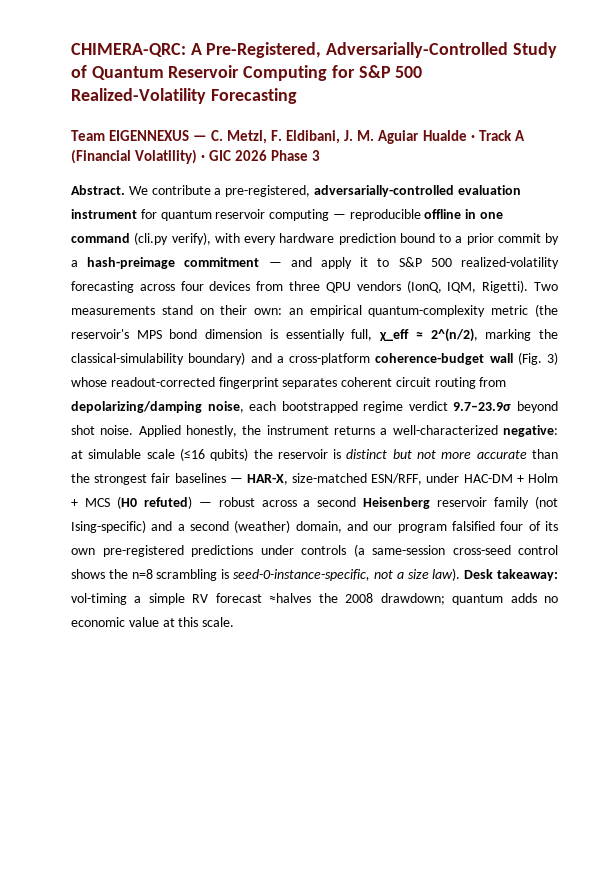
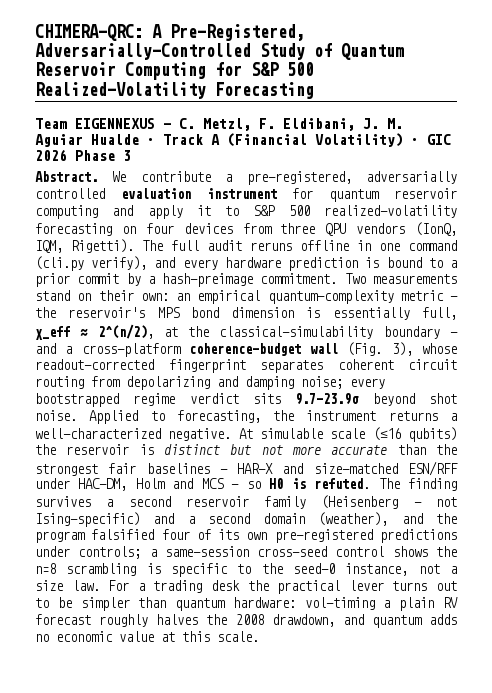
[313,185,454,197] adversarially-controlled -> [366,171,457,184] [35,188,105,199] adversarially controlled
[332,209,504,221] [71,232,559,245] [71,257,282,269] — reproducible offline in one command (cli.py verify), with every hardware prediction bound to a prior commit by a hash-preimage commitment — -> (98, 212) none
[139,284,175,291] across -> [121,226,136,234] on
(529, 286) none -> [142,240,457,251] [35,256,458,271] [35,273,338,287] The full audit reruns offline in one command (cli.py verify), and every hardware prediction is bound to a prior commit by a hash-preimage commitment.
[535,304,558,317] (the -> [450,296,458,301] [35,307,56,318] — the
[485,329,532,341] marking -> [163,327,178,337] at
[188,352,246,365] boundary) -> [383,326,458,339] boundary —
[547,352,558,365] 3) -> [391,342,413,356] 3),
[71,401,277,413] depolarizing/damping noise, each -> [126,376,385,390] depolarizing and damping noise; every
(448, 406) none -> [253,393,281,404] sits
[186,425,237,437] honestly, -> [150,410,261,423] to forecasting,
[502,425,558,437] [71,450,83,459] negative: at -> [168,428,253,441] negative. At
[246,473,558,485] [71,496,431,509] HAR-X, size-matched ESN/RFF, under HAC-DM + Holm + MCS (H0 refuted) — robust across a second Heisenberg -> [237,461,458,476] [35,478,457,491] [35,496,171,507] HAR-X and size-matched ESN/RFF under HAC-DM, Holm and MCS — so H0 is refuted. The finding survives a second
[535,496,558,509] (not -> [321,495,457,509] (Heisenberg — not
[234,520,393,533] (weather) domain, and our -> [263,512,457,526] domain (weather), and the
[301,544,365,557] controls (a -> [78,546,157,559] controls; a
[233,568,558,581] seed-0-instance-specific, not a size law). Desk takeaway: -> [171,563,457,577] [35,580,457,594] [35,597,296,611] specific to the seed-0 instance, not a size law. For a trading desk the practical lever turns out to be simpler than quantum hardware:
[148,593,185,605] simple -> [399,597,435,611] plain
[269,593,445,605] ≈halves the 2008 drawdown; -> [99,614,364,627] roughly halves the 2008 drawdown, and

